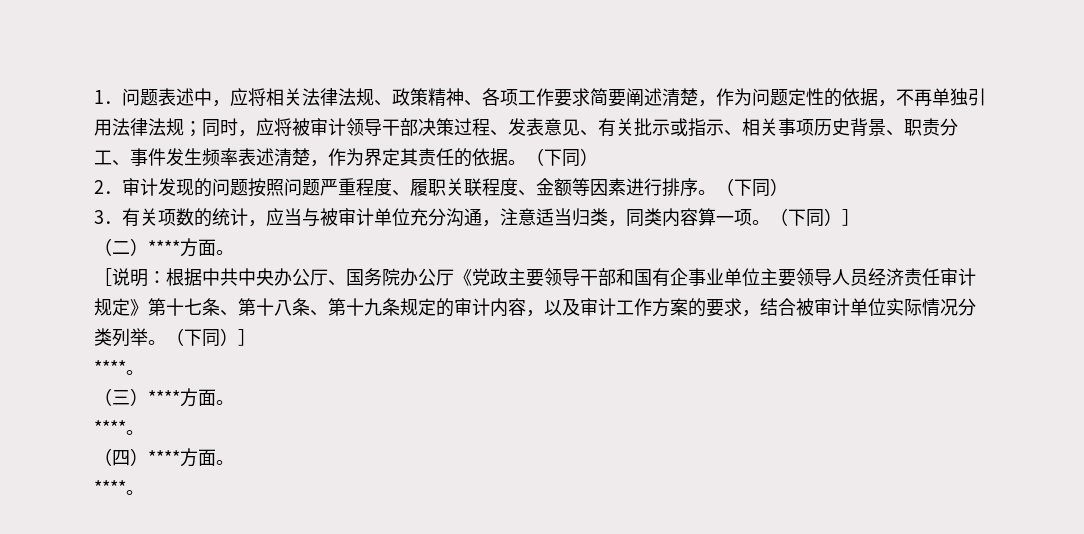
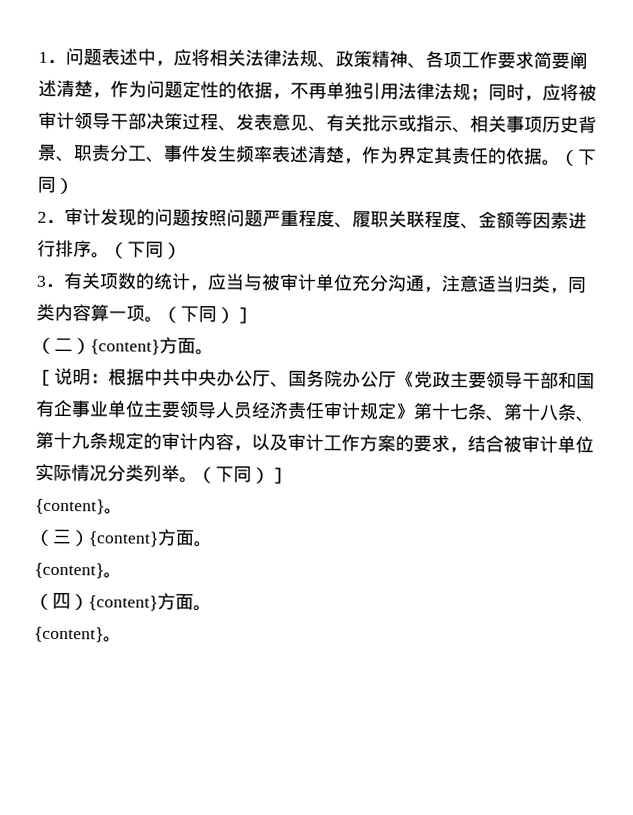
[148,240,180,254] **** -> [90,339,160,355] {content}
[94,360,126,374] **** -> [35,498,105,515] {content}
[148,388,234,407] [94,420,126,434] ****方面。 // **** -> [88,528,212,548] [34,562,104,579] {content}方面。 // {content}
[148,448,234,467] [94,480,126,494] ****方面。 // **** -> [88,592,212,612] [34,626,104,643] {content}方面。 // {content}

